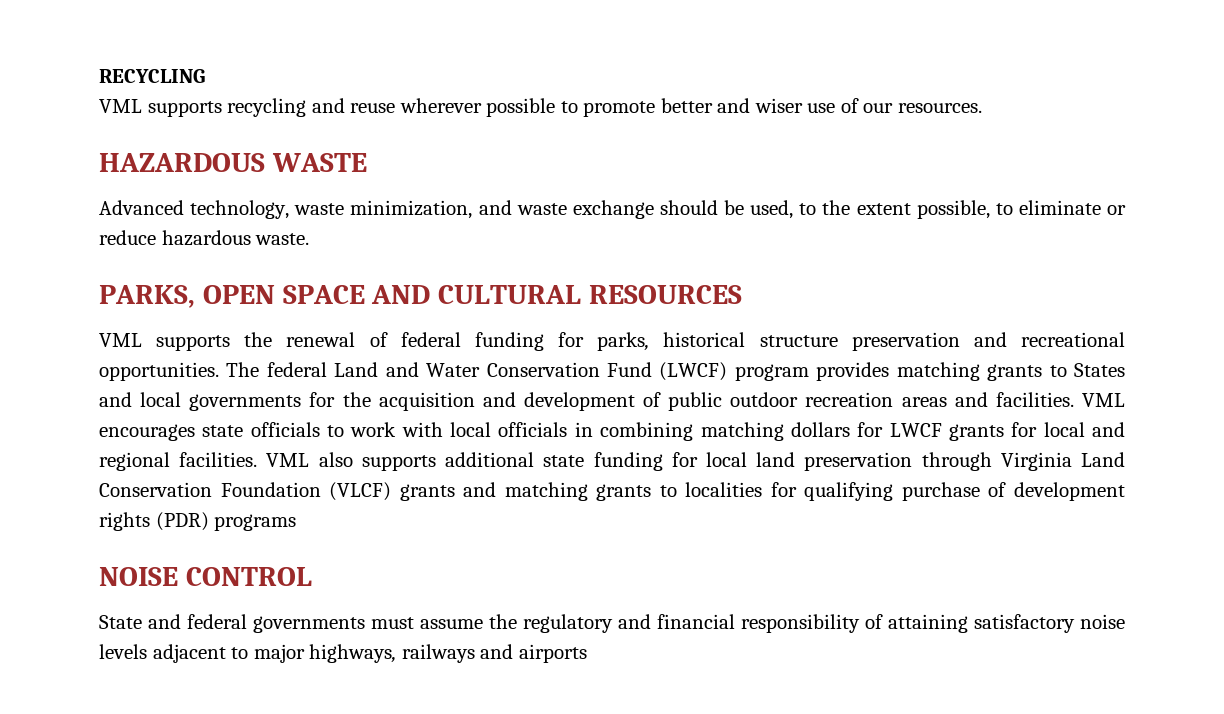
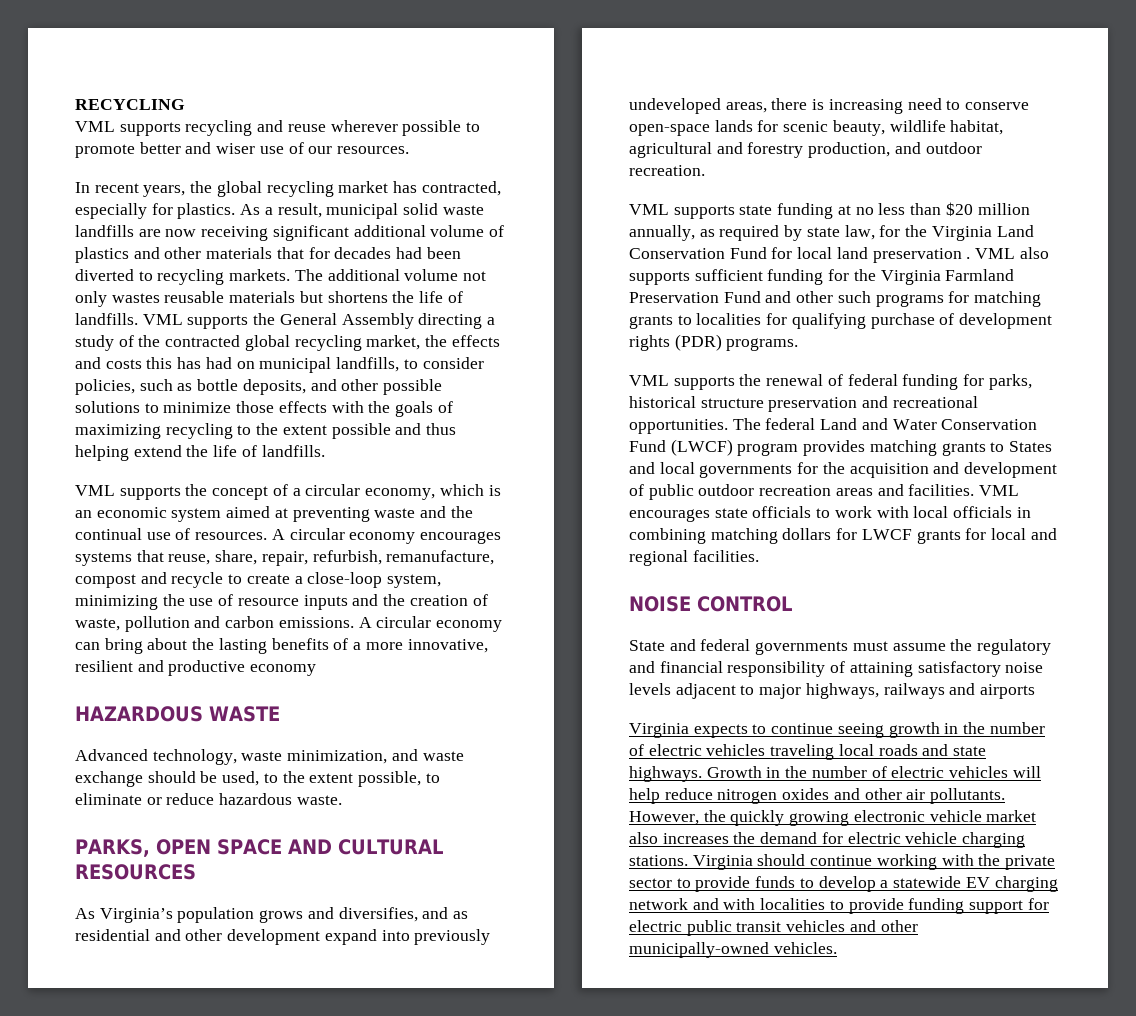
(983, 108) none -> [75,181,501,197] [75,203,484,219] [75,225,505,241] [75,247,461,263] [75,269,487,285] [75,291,463,307] [75,313,496,329] [75,335,500,351] [75,357,484,373] [75,379,443,395] [75,401,453,417] [75,423,457,439] [75,445,325,461] [75,484,501,500] [75,506,473,522] [75,528,502,544] [75,550,495,566] [75,572,442,588] [75,594,488,610] [75,616,503,632] [75,638,488,654] [75,660,317,676] // In recent years, the global recycling market has contracted, especially for plastics. As a result, municipal solid waste landfills are now receiving significant additional volume of plastics and other materials that for decades had been diverted to recycling markets. The additional volume not only wastes reusable materials but shortens the life of landfills. VML supports the General Assembly directing a study of the contracted global recycling market, the effects and costs this has had on municipal landfills, to consider policies, such as bottle deposits, and other possible solutions to minimize those effects with the goals of maximizing recycling to the extent possible and thus helping extend the life of landfills. // VML supports the concept of a circular economy, which is an economic system aimed at preventing waste and the continual use of resources. A circular economy encourages systems that reuse, share, repair, refurbish, remanufacture, compost and recycle to create a close-loop system, minimizing the use of resource inputs and the creation of waste, pollution and carbon emissions. A circular economy can bring about the lasting benefits of a more innovative, resilient and productive economy
(743, 294) none -> [75,907,469,923] [75,929,491,945] [629,98,1030,114] [629,120,1004,136] [629,142,982,158] [629,165,705,176] [629,202,1030,219] [629,225,1034,241] [629,247,1049,263] [629,269,1015,285] [629,291,1042,307] [629,313,1053,329] [629,334,799,351] // As Virginia’s population grows and diversifies, and as residential and other development expand into previously undeveloped areas, there is increasing need to conserve open-space lands for scenic beauty, wildlife habitat, agricultural and forestry production, and outdoor recreation. // VML supports state funding at no less than $20 million annually, as required by state law, for the Virginia Land Conservation Fund for local land preservation . VML also supports sufficient funding for the Virginia Farmland Preservation Fund and other such programs for matching grants to localities for qualifying purchase of development rights (PDR) programs.
[266,452,1125,471] [99,482,1125,501] [99,512,297,531] VML also supports additional state funding for local land preservation through Virginia Land Conservation Foundation (VLCF) grants and matching grants to localities for qualifying purchase of development rights (PDR) programs -> (759, 556) none
(587, 653) none -> [629,722,1045,738] [629,744,987,760] [629,766,1041,782] [629,788,1006,804] [629,810,1037,826] [629,832,1026,848] [629,854,1056,870] [629,876,1058,892] [629,898,1049,914] [629,920,918,936] [629,942,837,958] // Virginia expects to continue seeing growth in the number of electric vehicles traveling local roads and state highways. Growth in the number of electric vehicles will help reduce nitrogen oxides and other air pollutants. However, the quickly growing electronic vehicle market also increases the demand for electric vehicle charging stations. Virginia should continue working with the private sector to provide funds to develop a statewide EV charging network and with localities to provide funding support for electric public transit vehicles and other municipally-owned vehicles.

